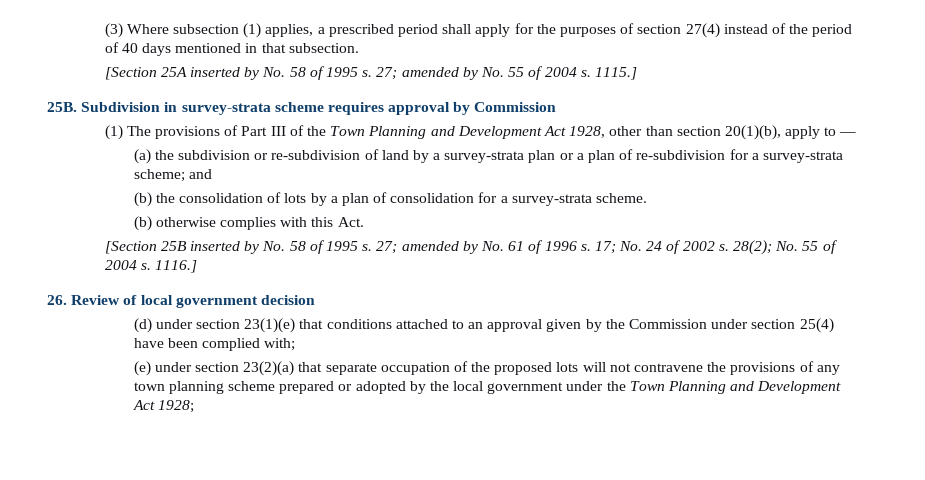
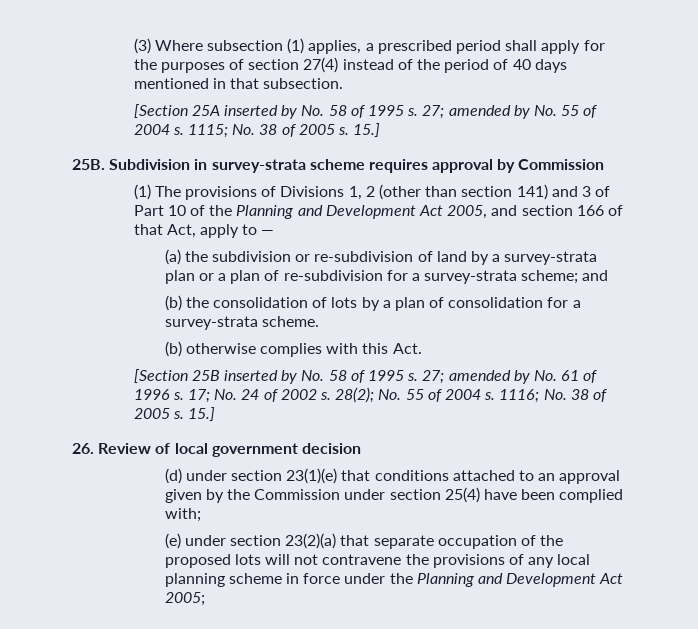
[594,67,637,80] 1115.] -> [188,123,381,138] 1115; No. 38 of 2005 s. 15.]
[241,125,781,140] Part III of the Town Planning and Development Act 1928, other than section 20(1)(b), -> [280,184,611,200] [133,205,623,219] [133,224,196,238] Divisions 1, 2 (other than section 141) and 3 of Part 10 of the Planning and Development Act 2005, and section 166 of that Act,
[155,260,198,273] 1116.] -> [499,389,607,403] [133,407,216,421] 1116; No. 38 of 2005 s. 15.]
[133,382,165,391] town -> [557,554,591,565] local
[279,381,564,394] prepared or adopted by the local government -> [285,573,341,584] in force
[629,381,842,394] [132,400,194,413] Town Planning and Development Act 1928; -> [416,573,624,587] [164,592,205,606] Planning and Development Act 2005;

